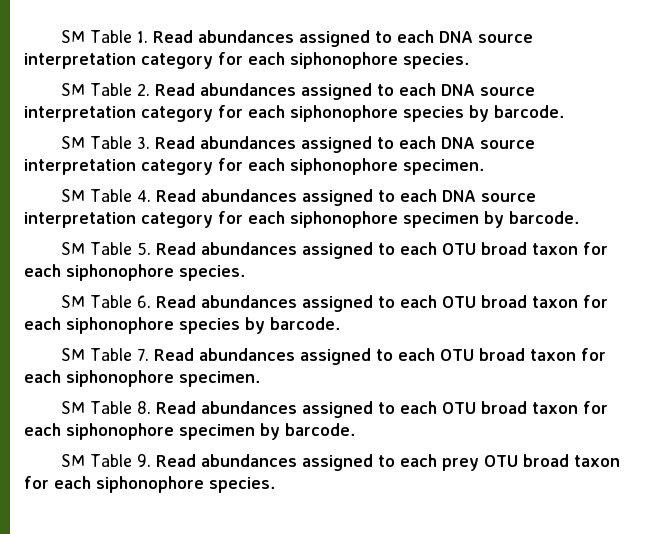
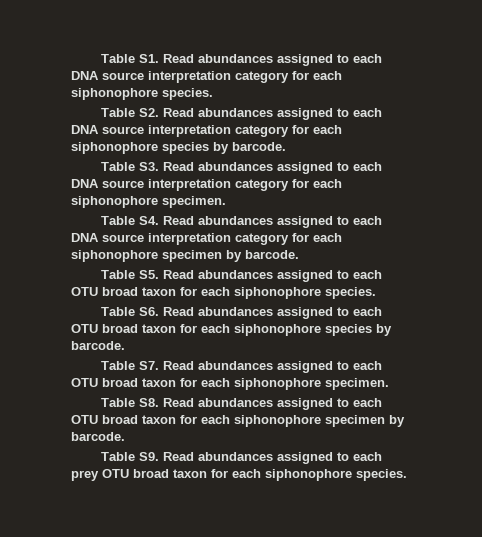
[61,30,149,43] SM Table 1. -> [100,54,159,63] Table S1.
[61,83,151,96] SM Table 2. -> [100,108,159,117] Table S2.
[61,136,151,149] SM Table 3. -> [100,162,159,171] Table S3.
[61,189,152,202] SM Table 4. -> [100,216,159,225] Table S4.
[61,242,152,255] SM Table 5. -> [100,270,159,279] Table S5.
[61,295,152,308] SM Table 6. -> [100,307,159,316] Table S6.
[61,348,150,361] SM Table 7. -> [100,361,159,370] Table S7.
[61,401,152,414] SM Table 8. -> [100,398,159,407] Table S8.
[61,454,152,467] SM Table 9. -> [100,452,159,461] Table S9.

